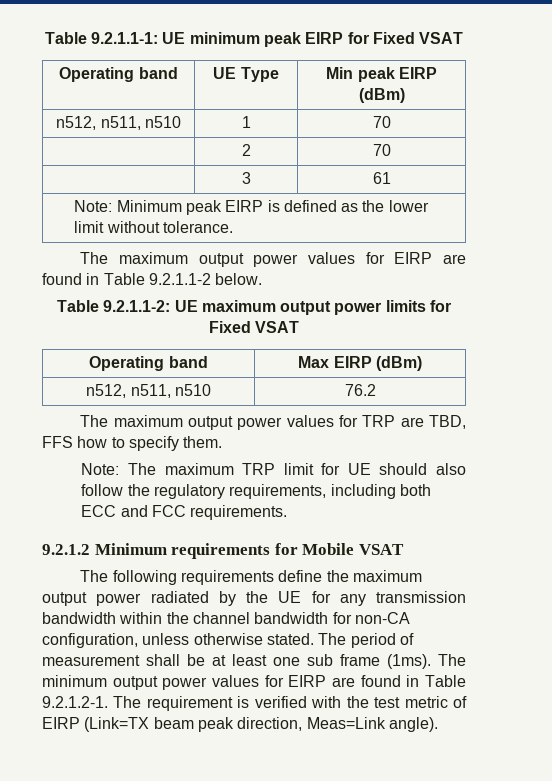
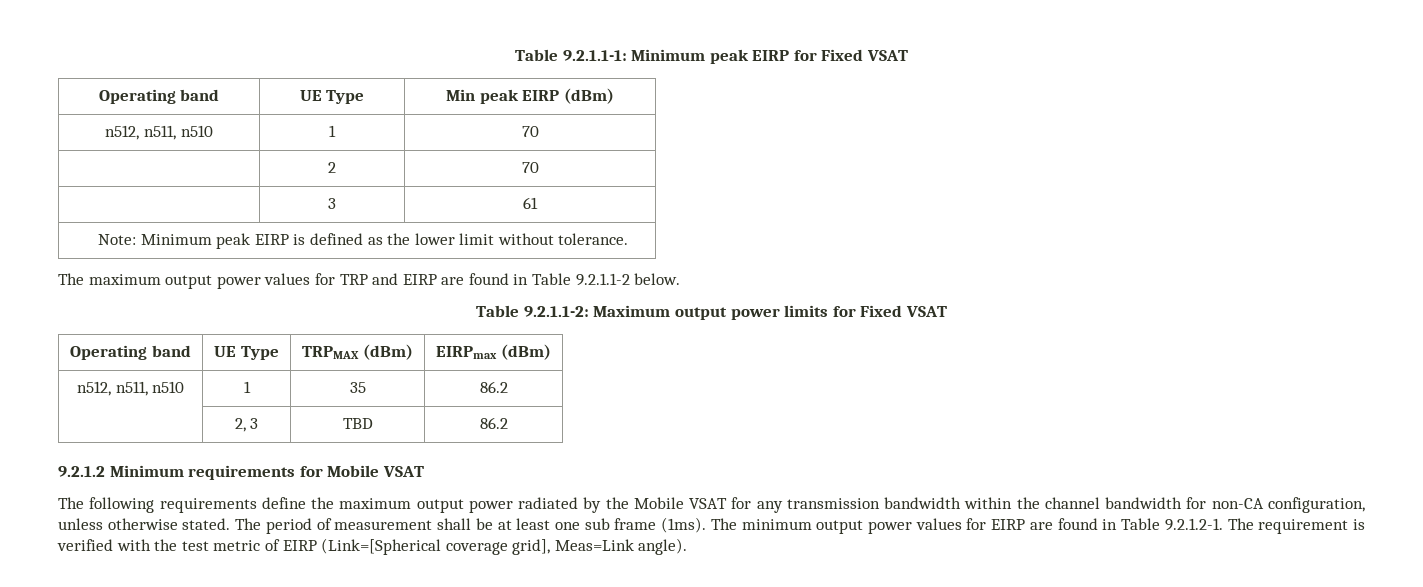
[162,32,260,44] UE minimum -> [631,49,706,61] Minimum
(385, 258) none -> [339,273,399,285] TRP and
[174,300,276,312] UE maximum -> [593,305,671,317] Maximum
[298,356,422,371] [86,384,211,398] [344,384,376,396] [80,415,466,430] [42,436,223,451] [81,463,467,475] [81,484,432,499] [81,505,288,520] Max EIRP (dBm) // n512, n511, n510 | 76.2 // The maximum output power values for TRP are TBD, FFS how to specify them. // Note: The maximum TRP limit for UE should also follow the regulatory requirements, including both ECC and FCC requirements. -> [214,346,279,360] [302,344,413,360] [436,344,551,360] [76,381,185,396] [243,381,251,393] [349,382,366,393] [479,381,508,393] [234,418,259,432] [342,418,373,429] [479,417,508,429] UE Type | TRPMAX (dBm) | EIRPmax (dBm) // n512, n511, n510 | 1 | 35 | 86.2 // | 2, 3 | TBD | 86.2
[278,591,302,603] UE -> [633,497,728,509] Mobile VSAT
[84,717,303,732] (Link=TX beam peak direction, -> [321,538,551,555] (Link=[Spherical coverage grid],

